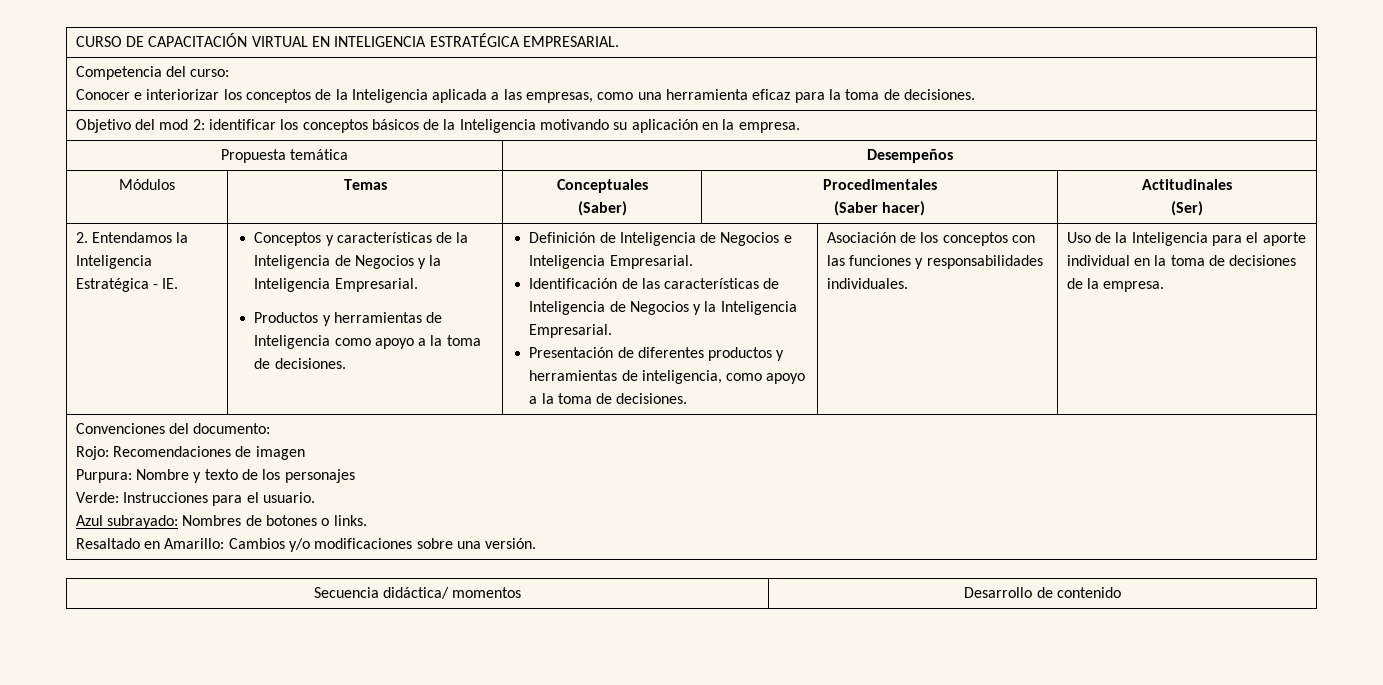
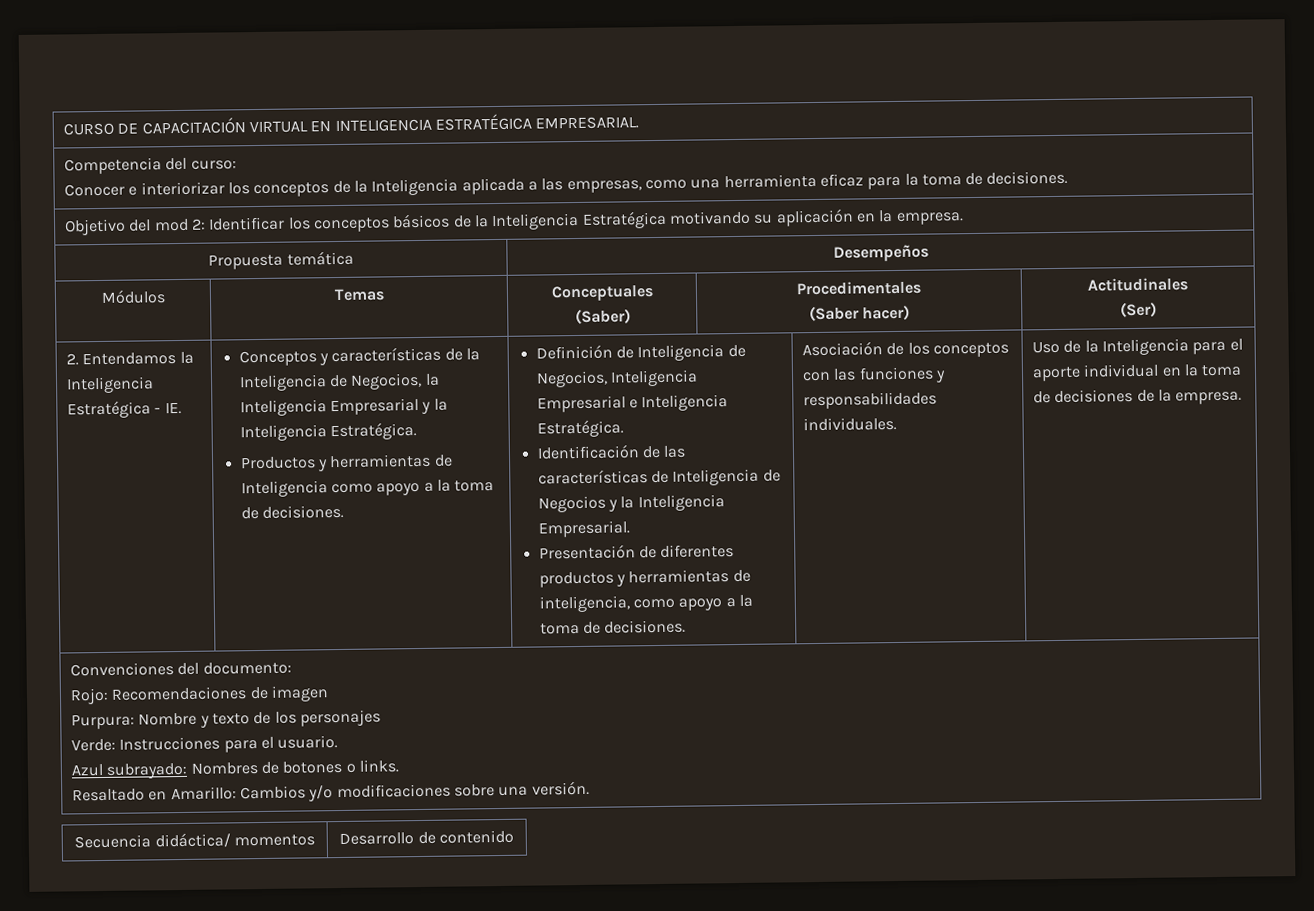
[208,119,276,130] identificar -> [208,216,286,231] Identificar
(536, 126) none -> [581,210,667,229] Estratégica
[354,255,442,269] [254,278,418,292] Negocios y la Inteligencia Empresarial. -> [350,372,440,390] [239,397,448,417] [239,422,417,442] Negocios, la Inteligencia Empresarial y la Inteligencia Estratégica.
[720,232,780,246] Negocios -> [535,369,698,388] [536,395,626,413] Negocios, Inteligencia Empresarial
[609,255,693,269] Empresarial. -> [536,419,624,438] Estratégica.

